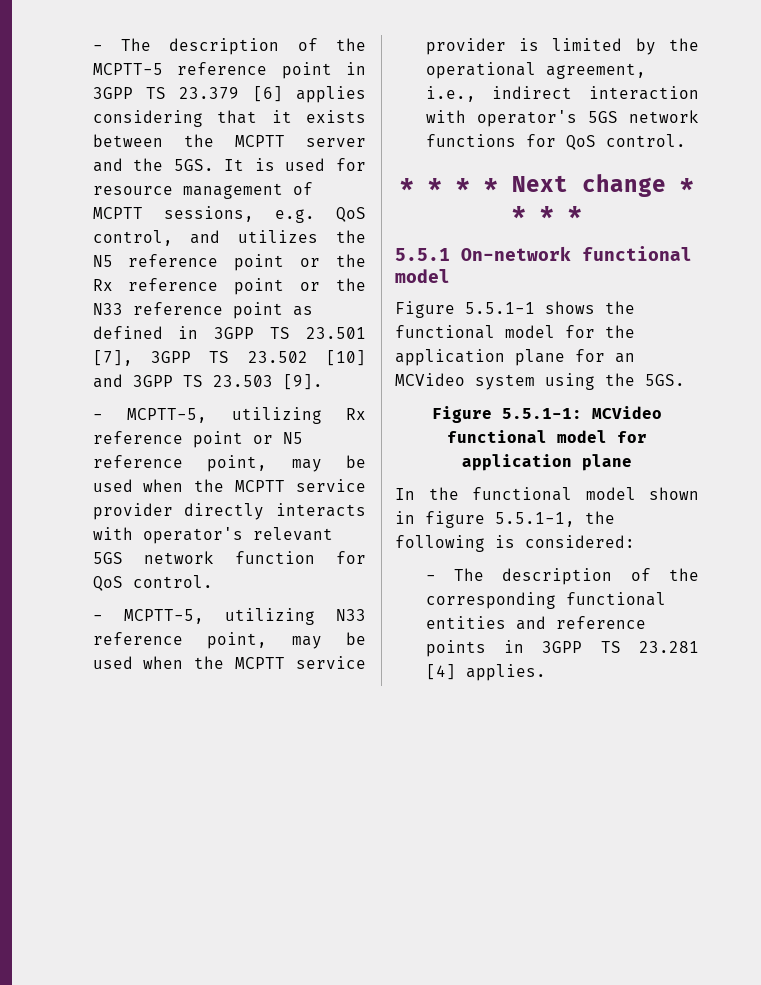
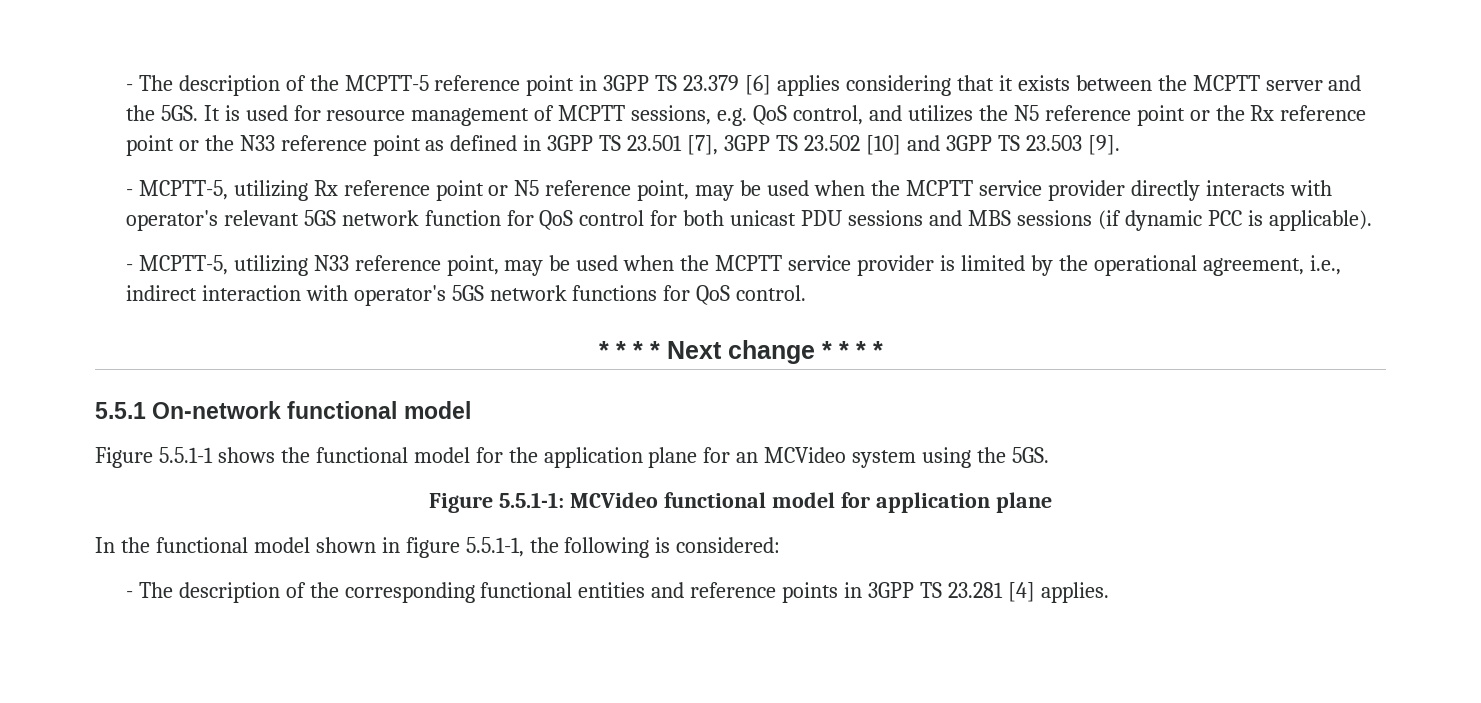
[132,575,213,588] control. -> [579,210,1372,231] control for both unicast PDU sessions and MBS sessions (if dynamic PCC is applicable).

